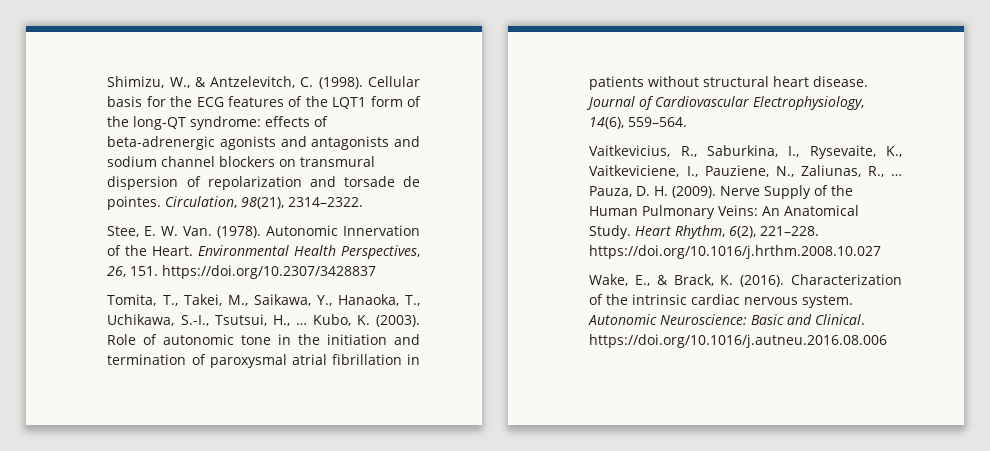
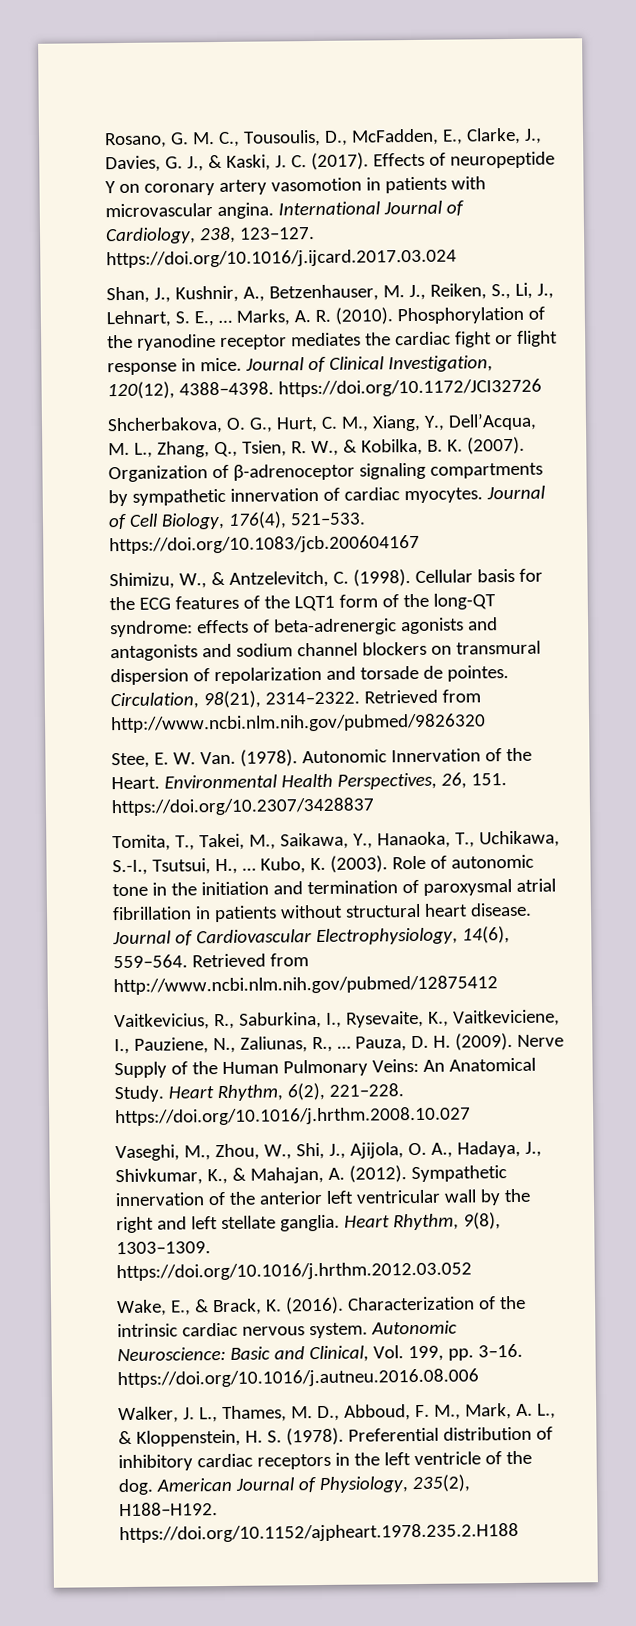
(107, 82) none -> [103,127,542,149] [104,151,555,173] [104,176,486,196] [104,200,464,220] [104,226,315,245] [105,248,457,269] [105,282,554,304] [105,306,545,328] [106,330,558,351] [106,355,493,376] [106,378,542,400] [106,412,537,435] [107,436,525,458] [107,462,543,483] [107,485,546,507] [107,511,366,530] [108,534,420,555] Rosano, G. M. C., Tousoulis, D., McFadden, E., Clarke, J., Davies, G. J., & Kaski, J. C. (2017). Effects of neuropeptide Y on coronary artery vasomotion in patients with microvascular angina. International Journal of Cardiology, 238, 123–127. https://doi.org/10.1016/j.ijcard.2017.03.024 // Shan, J., Kushnir, A., Betzenhauser, M. J., Reiken, S., Li, J., Lehnart, S. E., … Marks, A. R. (2010). Phosphorylation of the ryanodine receptor mediates the cardiac fight or flight response in mice. Journal of Clinical Investigation, 120(12), 4388–4398. https://doi.org/10.1172/JCI32726 // Shcherbakova, O. G., Hurt, C. M., Xiang, Y., Dell’Acqua, M. L., Zhang, Q., Tsien, R. W., & Kobilka, B. K. (2007). Organization of β-adrenoceptor signaling compartments by sympathetic innervation of cardiac myocytes. Journal of Cell Biology, 176(4), 521–533. https://doi.org/10.1083/jcb.200604167 //
(364, 202) none -> [363,689,481,704] [110,713,486,734] Retrieved from http://www.ncbi.nlm.nih.gov/pubmed/9826320
(688, 122) none -> [191,953,309,968] [112,975,498,996] Retrieved from http://www.ncbi.nlm.nih.gov/pubmed/12875412
(882, 252) none -> [114,1140,542,1162] [114,1165,507,1186] [114,1188,531,1207] [115,1212,501,1234] [115,1241,211,1255] [115,1261,472,1282] // Vaseghi, M., Zhou, W., Shi, J., Ajijola, O. A., Hadaya, J., Shivkumar, K., & Mahajan, A. (2012). Sympathetic innervation of the anterior left ventricular wall by the right and left stellate ganglia. Heart Rhythm, 9(8), 1303–1309. https://doi.org/10.1016/j.hrthm.2012.03.052
[815,314,866,325] [589,334,888,348] Clinical. https://doi.org/10.1016/j.autneu.2016.08.006 -> [308,1343,523,1363] [116,1368,479,1389] [117,1403,556,1424] [117,1426,553,1447] [117,1450,532,1472] [117,1474,470,1496] [118,1502,218,1517] [118,1522,519,1544] Clinical, Vol. 199, pp. 3–16. https://doi.org/10.1016/j.autneu.2016.08.006 // Walker, J. L., Thames, M. D., Abboud, F. M., Mark, A. L., & Kloppenstein, H. S. (1978). Preferential distribution of inhibitory cardiac receptors in the left ventricle of the dog. American Journal of Physiology, 235(2), H188–H192. https://doi.org/10.1152/ajpheart.1978.235.2.H188

